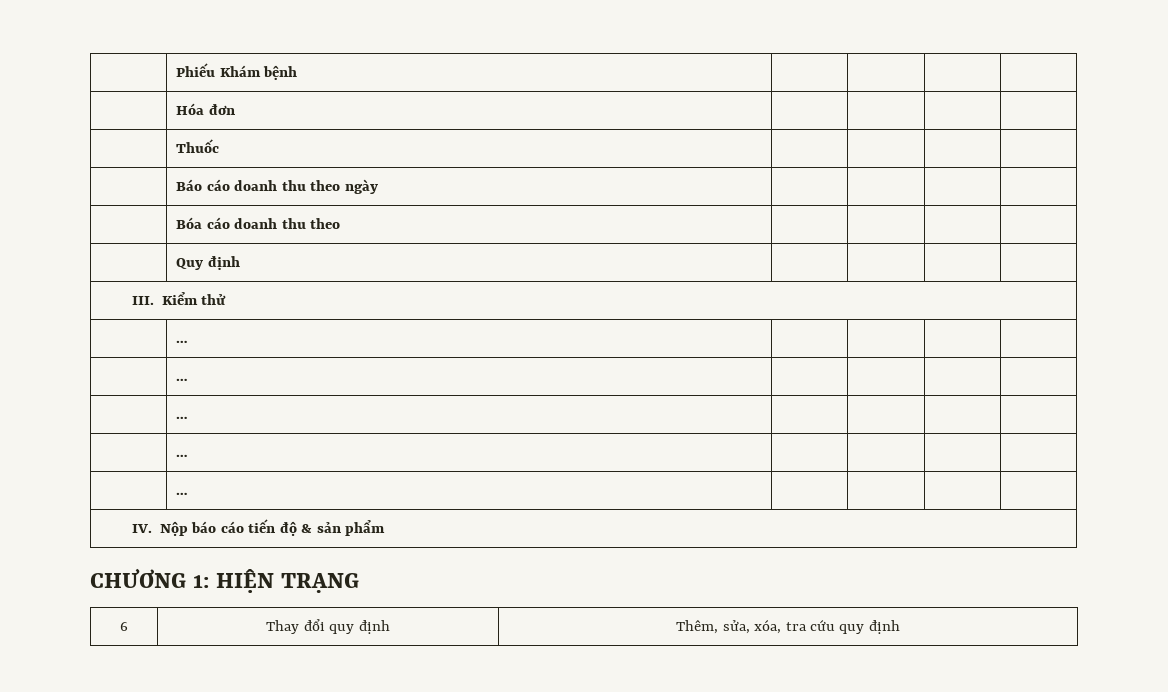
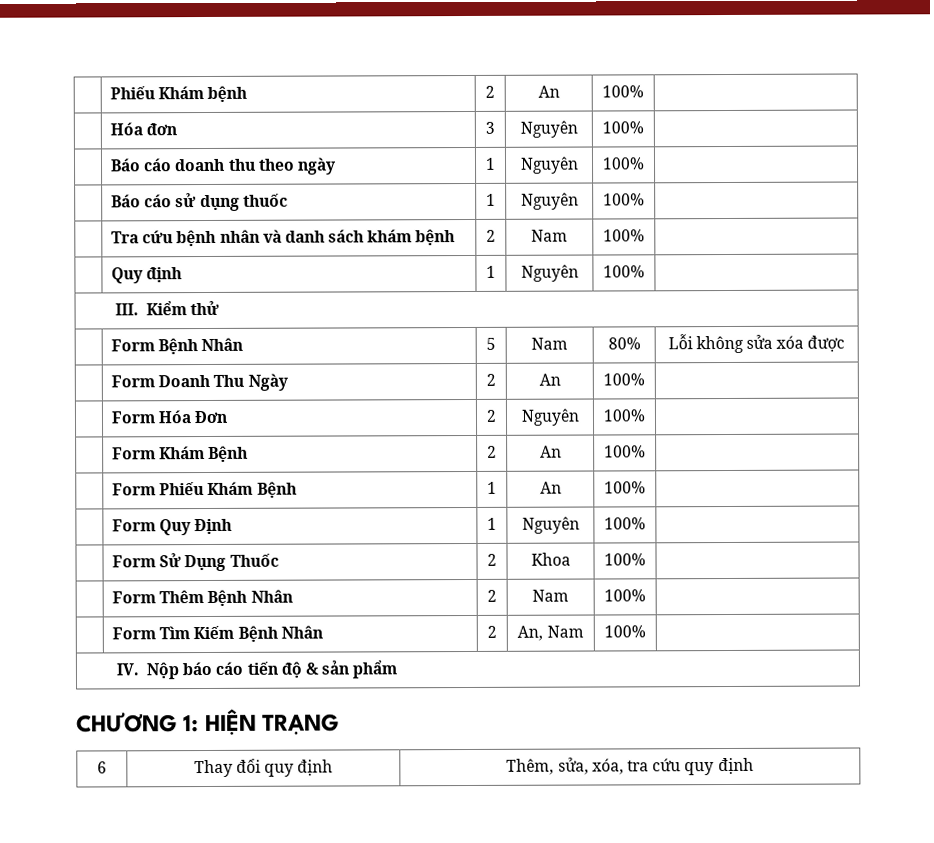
(298, 72) | | -> [485,85,495,98] [537,85,560,98] [602,85,644,98] 2 | An | 100%
[176,139,220,153] | | | // | Thuốc | | | -> [485,121,495,134] [519,120,578,138] [602,121,644,134] 3 | Nguyên | 100%
[176,217,341,229] | | | // | Bóa cáo doanh thu theo | | | -> [485,157,496,170] [519,156,579,174] [602,157,645,170] [110,193,288,212] [486,193,496,206] [520,192,579,210] [603,193,645,206] [110,229,456,247] [486,229,496,242] [531,229,568,242] [603,229,645,242] 1 | Nguyên | 100% | // | Báo cáo sử dụng thuốc | 1 | Nguyên | 100% | // | Tra cứu bệnh nhân và danh sách khám bệnh | 2 | Nam | 100%
(240, 263) | | -> [486,265,496,278] [520,264,579,282] [603,265,645,278] 1 | Nguyên | 100%
[176,340,189,343] [176,378,189,381] [176,416,189,419] [176,454,189,457] [176,492,189,495] … | | | | // | … | | | | // | … | | | | // | … | | | | // | … | | | -> [110,337,244,355] [486,337,496,350] [531,337,568,350] [607,337,641,350] [667,334,846,354] [110,373,288,391] [486,373,496,386] [538,373,561,386] [603,373,645,386] [110,410,229,424] [486,409,497,422] [520,408,580,426] [603,409,646,422] [111,445,249,462] [487,445,497,458] [539,445,562,458] [604,445,646,458] [111,481,297,498] [487,481,497,494] [539,481,562,494] [604,481,646,494] [111,518,233,536] [487,517,497,530] [521,516,580,534] [604,517,646,530] [111,553,279,572] [487,553,497,566] [530,552,571,566] [604,553,646,566] [111,589,293,606] [487,589,497,602] [532,589,569,602] [604,589,646,602] [111,625,323,642] [487,625,497,638] [517,625,584,641] [604,625,646,638] Form Bệnh Nhân | 5 | Nam | 80% | Lỗi không sửa xóa được // | Form Doanh Thu Ngày | 2 | An | 100% | // | Form Hóa Đơn | 2 | Nguyên | 100% | // | Form Khám Bệnh | 2 | An | 100% | // | Form Phiếu Khám Bệnh | 1 | An | 100% | // | Form Quy Định | 1 | Nguyên | 100% | // | Form Sử Dụng Thuốc | 2 | Khoa | 100% | // | Form Thêm Bệnh Nhân | 2 | Nam | 100% | // | Form Tìm Kiếm Bệnh Nhân | 2 | An, Nam | 100%

